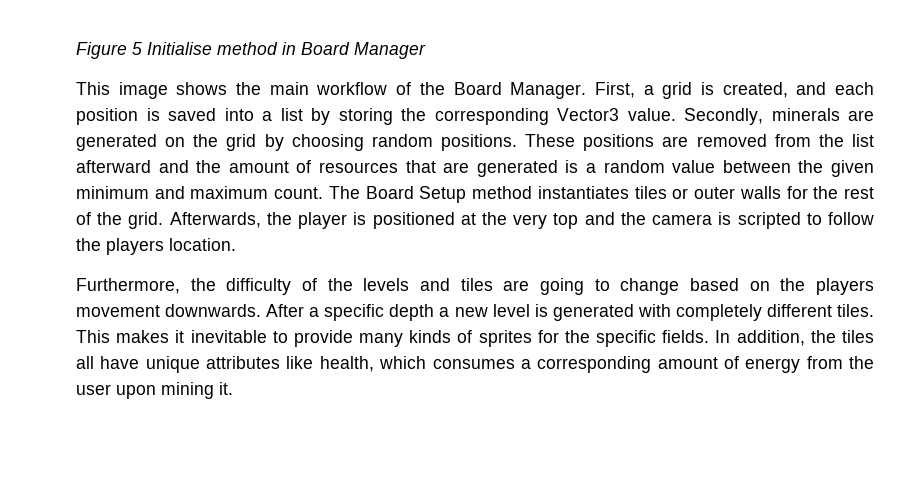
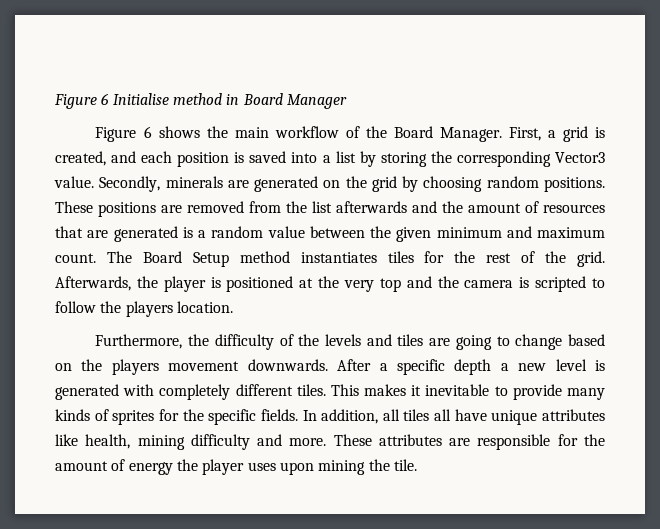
[76,42,142,59] Figure 5 -> [54,93,110,109] Figure 6
[76,82,168,99] This image -> [95,126,152,142] Figure 6
[76,160,151,173] afterward -> [336,201,407,213] afterwards
[672,186,781,199] or outer walls -> (414, 257) none
[810,330,836,343] the -> [382,409,400,421] all
[379,356,875,373] [76,382,233,399] which consumes a corresponding amount of energy from the user upon mining it. -> [137,434,605,450] [55,459,417,475] mining difficulty and more. These attributes are responsible for the amount of energy the player uses upon mining the tile.

